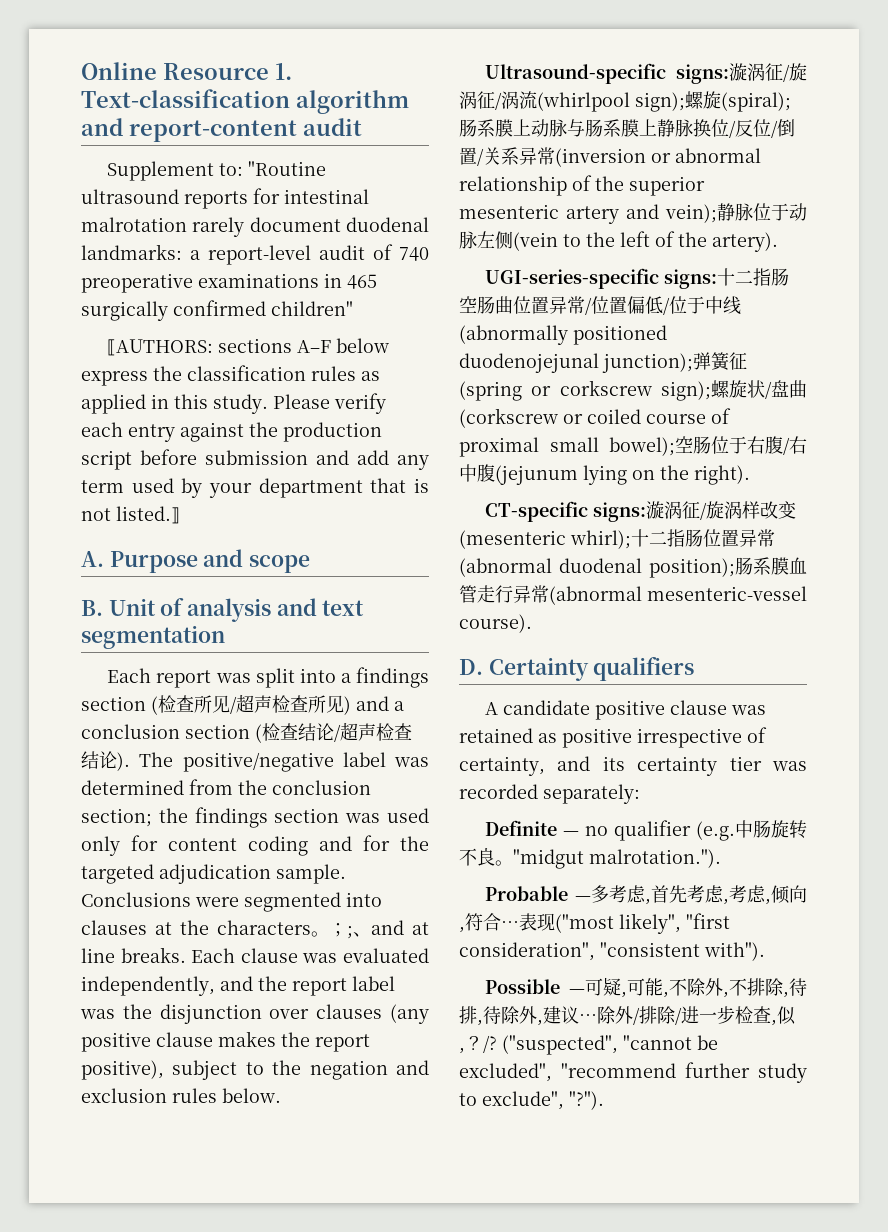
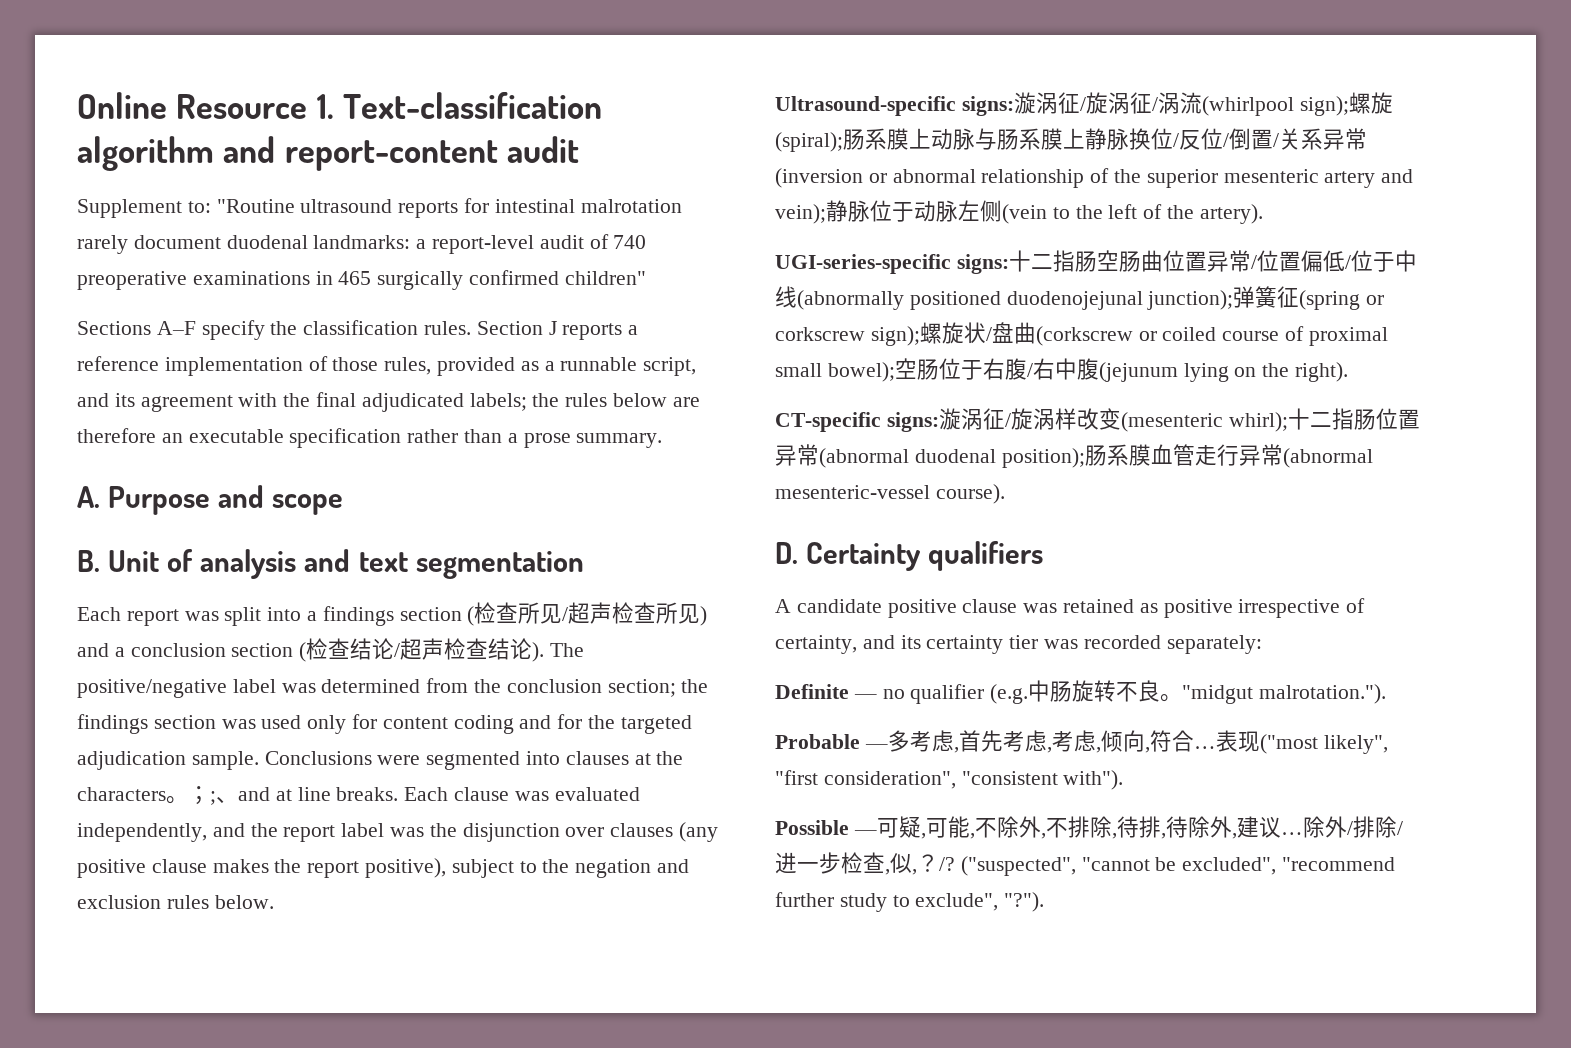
[107,338,390,356] [81,365,380,386] [81,393,386,414] [81,422,382,442] [81,449,429,470] [81,478,429,498] [81,506,180,524] ⟦AUTHORS: sections A–F below express the classification rules as applied in this study. Please verify each entry against the production script before submission and add any term used by your department that is not listed.⟧ -> [77,320,639,340] [77,356,697,376] [77,392,700,412] [77,428,663,448] Sections A–F specify the classification rules. Section J reports a reference implementation of those rules, provided as a runnable script, and its agreement with the final adjudicated labels; the rules below are therefore an executable specification rather than a prose summary.

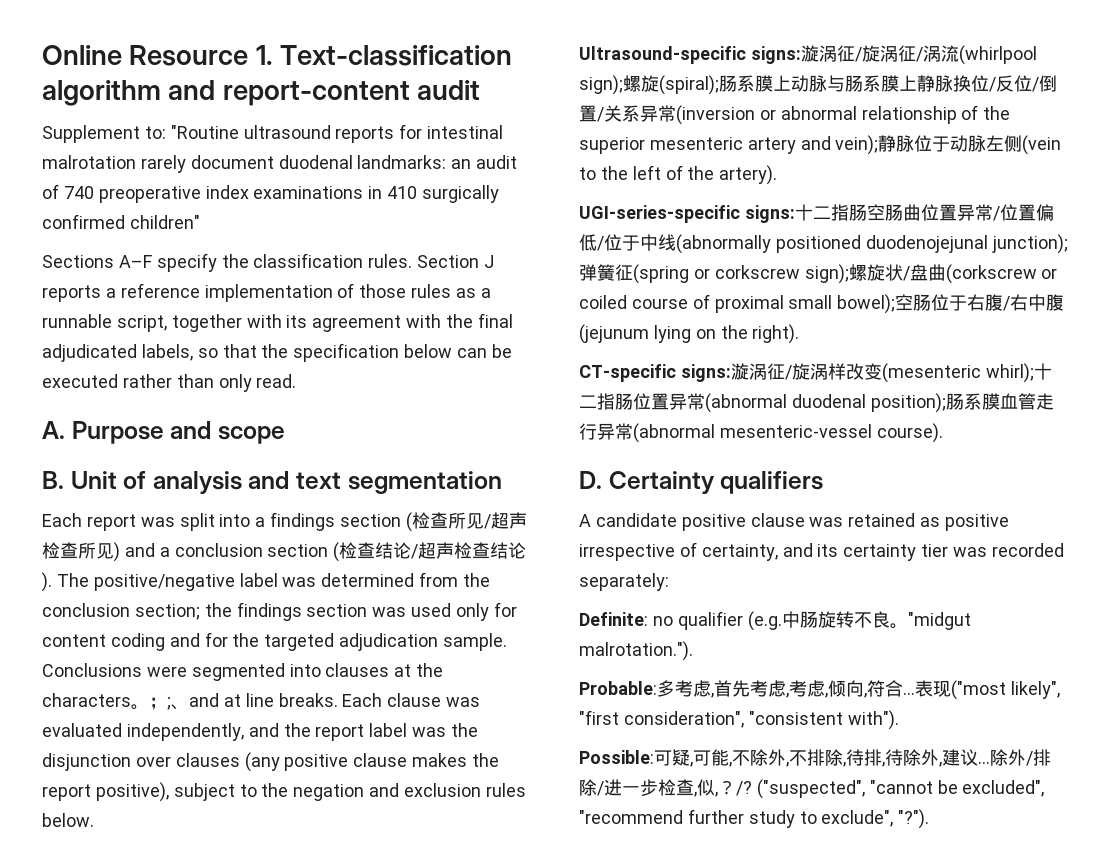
[416,235,535,254] a report-level -> [451,159,472,169] an
(187, 280) none -> [205,185,249,199] index
[338,271,372,285] 465 -> [387,186,418,199] 410
[384,357,516,376] rules, provided -> [411,284,452,298] rules
[77,393,109,407] and -> [171,314,282,332] together with
[469,393,700,411] [77,428,663,448] labels; the rules below are therefore an executable specification rather than a prose summary. -> [141,343,512,362] [42,374,297,392] labels, so that the specification below can be executed rather than only read.
[775,684,877,699] Definite — -> [579,612,648,626] Definite:
[775,734,888,749] Probable — -> [579,681,657,695] Probable:
[775,820,877,835] Possible — -> [579,750,654,764] Possible:

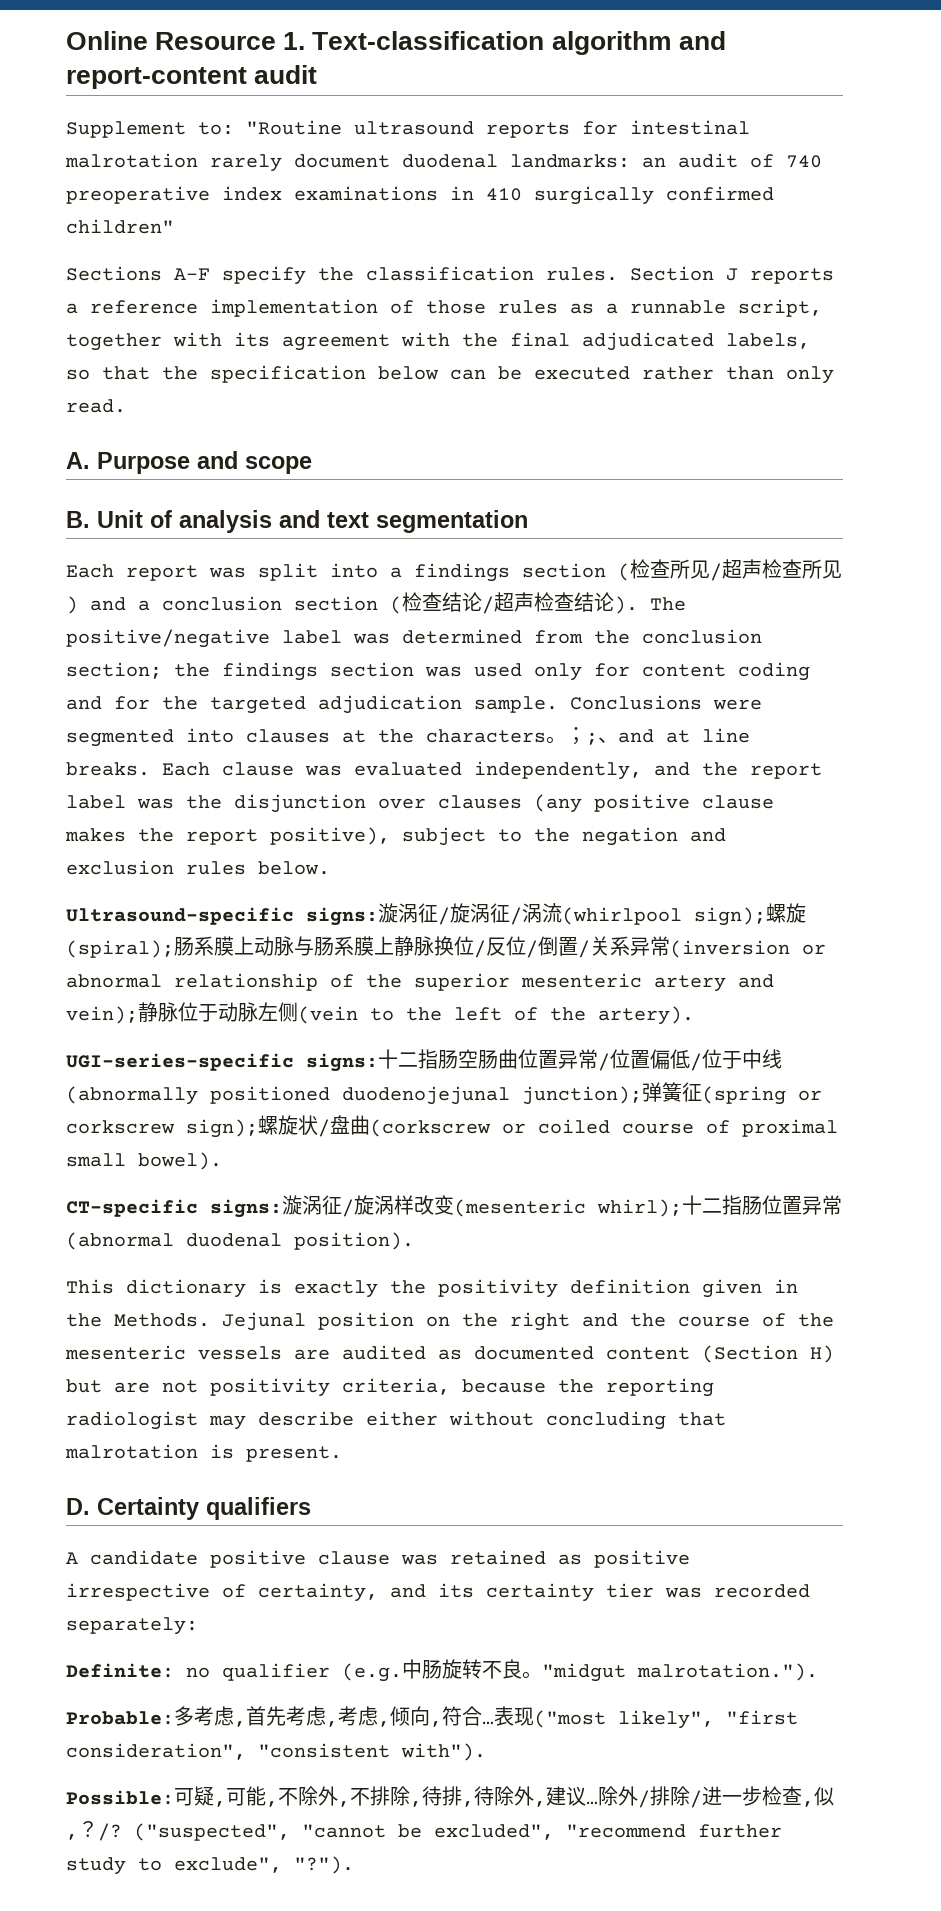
[837,294,1065,314] [579,324,800,344] bowel);空肠位于右腹/右中腹(jejunum lying on the right). -> [138,1152,222,1170] bowel).
[870,393,1054,413] [579,423,943,443] position);肠系膜血管走行异常(abnormal mesenteric-vessel course). -> [294,1232,414,1250] [66,1279,798,1298] [66,1312,834,1331] [65,1345,834,1363] [66,1378,714,1397] [66,1411,726,1430] [65,1444,342,1462] position). // This dictionary is exactly the positivity definition given in the Methods. Jejunal position on the right and the course of the mesenteric vessels are audited as documented content (Section H) but are not positivity criteria, because the reporting radiologist may describe either without concluding that malrotation is present.

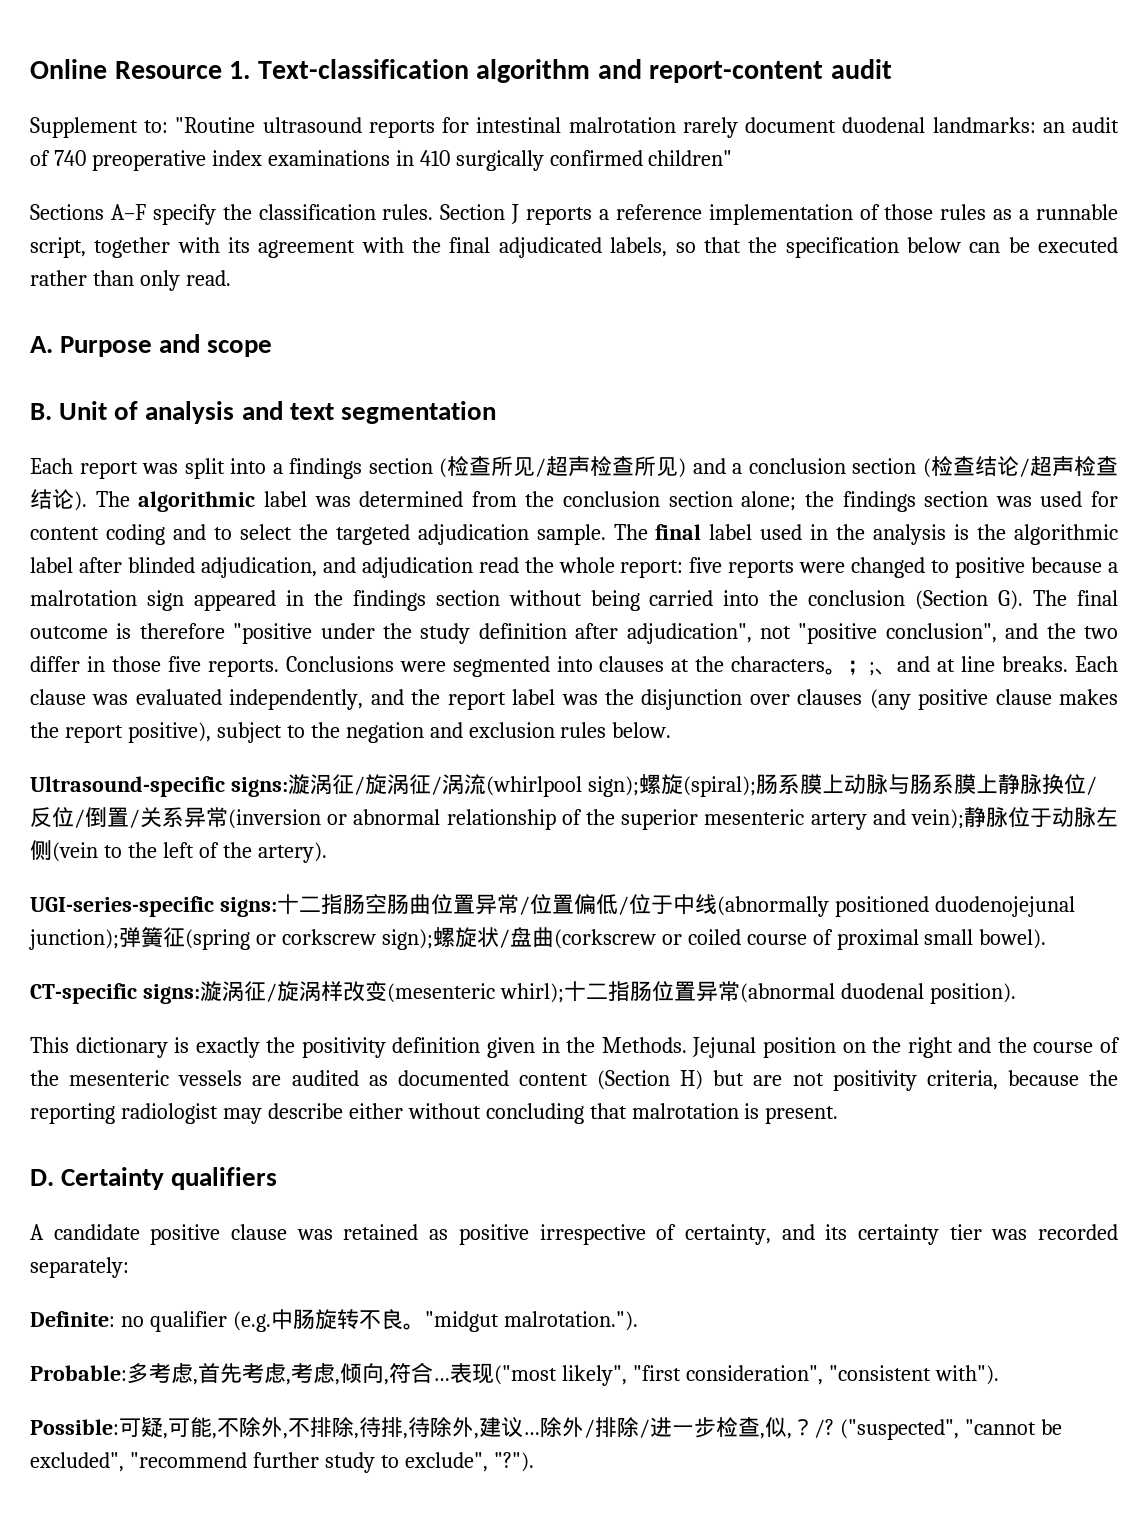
[66,629,270,648] positive/negative -> [138,491,256,512] algorithmic
[66,662,162,679] section; -> [668,491,797,511] section alone;
[534,663,582,681] only -> (1083, 499) none
[114,696,150,710] for -> [213,524,292,540] to select
(558, 704) none -> [613,524,1118,545] [30,557,1119,578] [30,590,1118,611] [30,623,1118,644] [30,656,279,677] The final label used in the analysis is the algorithmic label after blinded adjudication, and adjudication read the whole report: five reports were changed to positive because a malrotation sign appeared in the findings section without being carried into the conclusion (Section G). The final outcome is therefore "positive under the study definition after adjudication", not "positive conclusion", and the two differ in those five reports.

